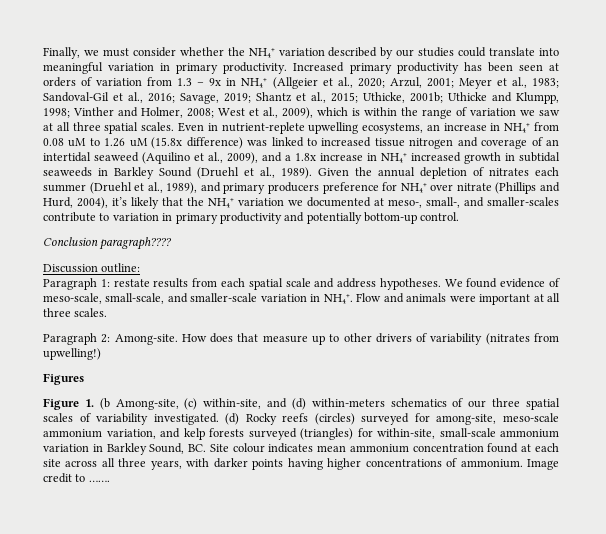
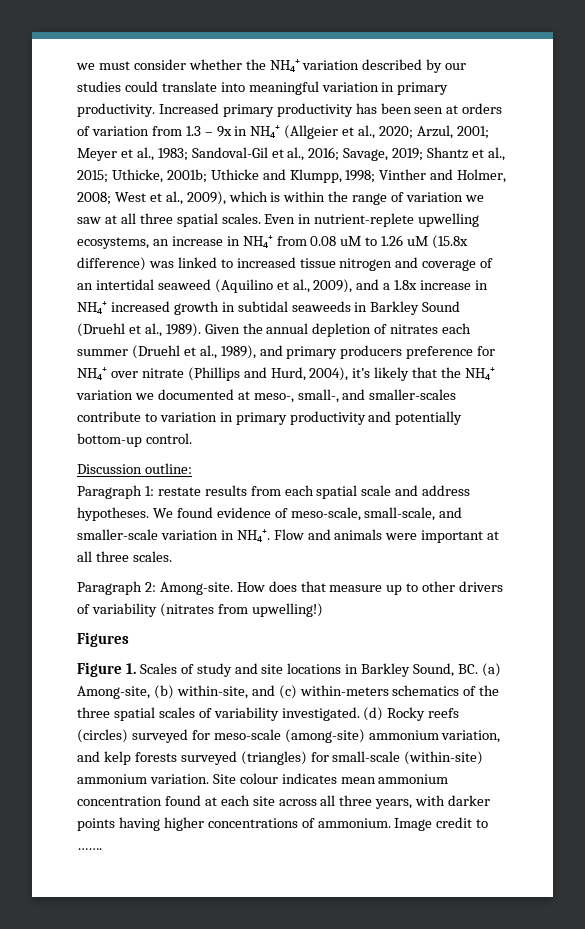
[43,47,80,59] Finally, -> (76, 66) none
[43,237,173,250] // Conclusion paragraph???? -> (192, 438) none
[99,398,198,410] (b Among-site, (c) -> [139,663,501,677] [77,685,174,699] Scales of study and site locations in Barkley Sound, BC. (a) Among-site, (b)
[291,398,306,410] (d) -> [278,685,297,699] (c)
[468,400,487,408] our -> [479,685,500,696] the
[436,413,559,425] among-site, meso-scale -> [213,729,365,743] meso-scale (among-site)
[377,428,559,439] [43,443,207,455] within-site, small-scale ammonium variation in Barkley Sound, BC. -> [332,751,484,765] [77,774,209,784] small-scale (within-site) ammonium variation.

